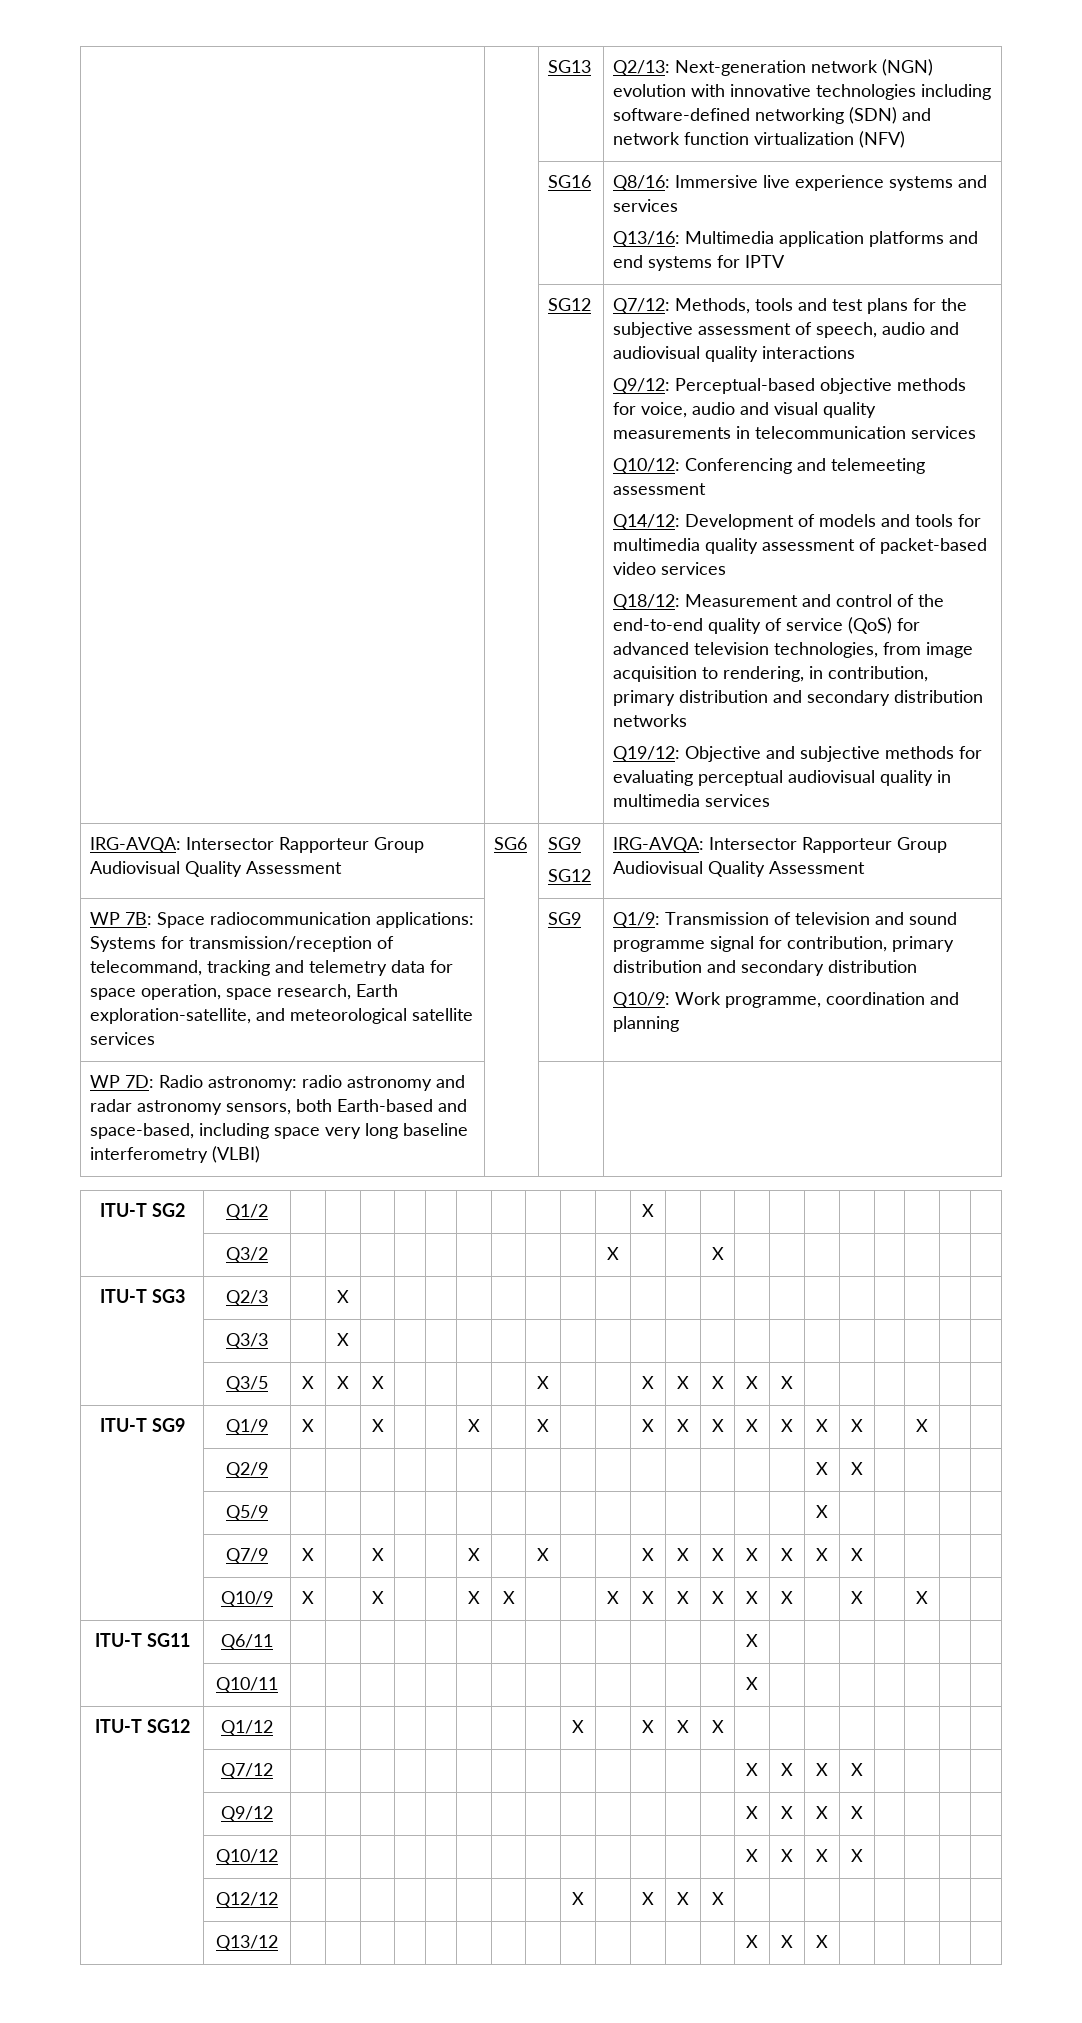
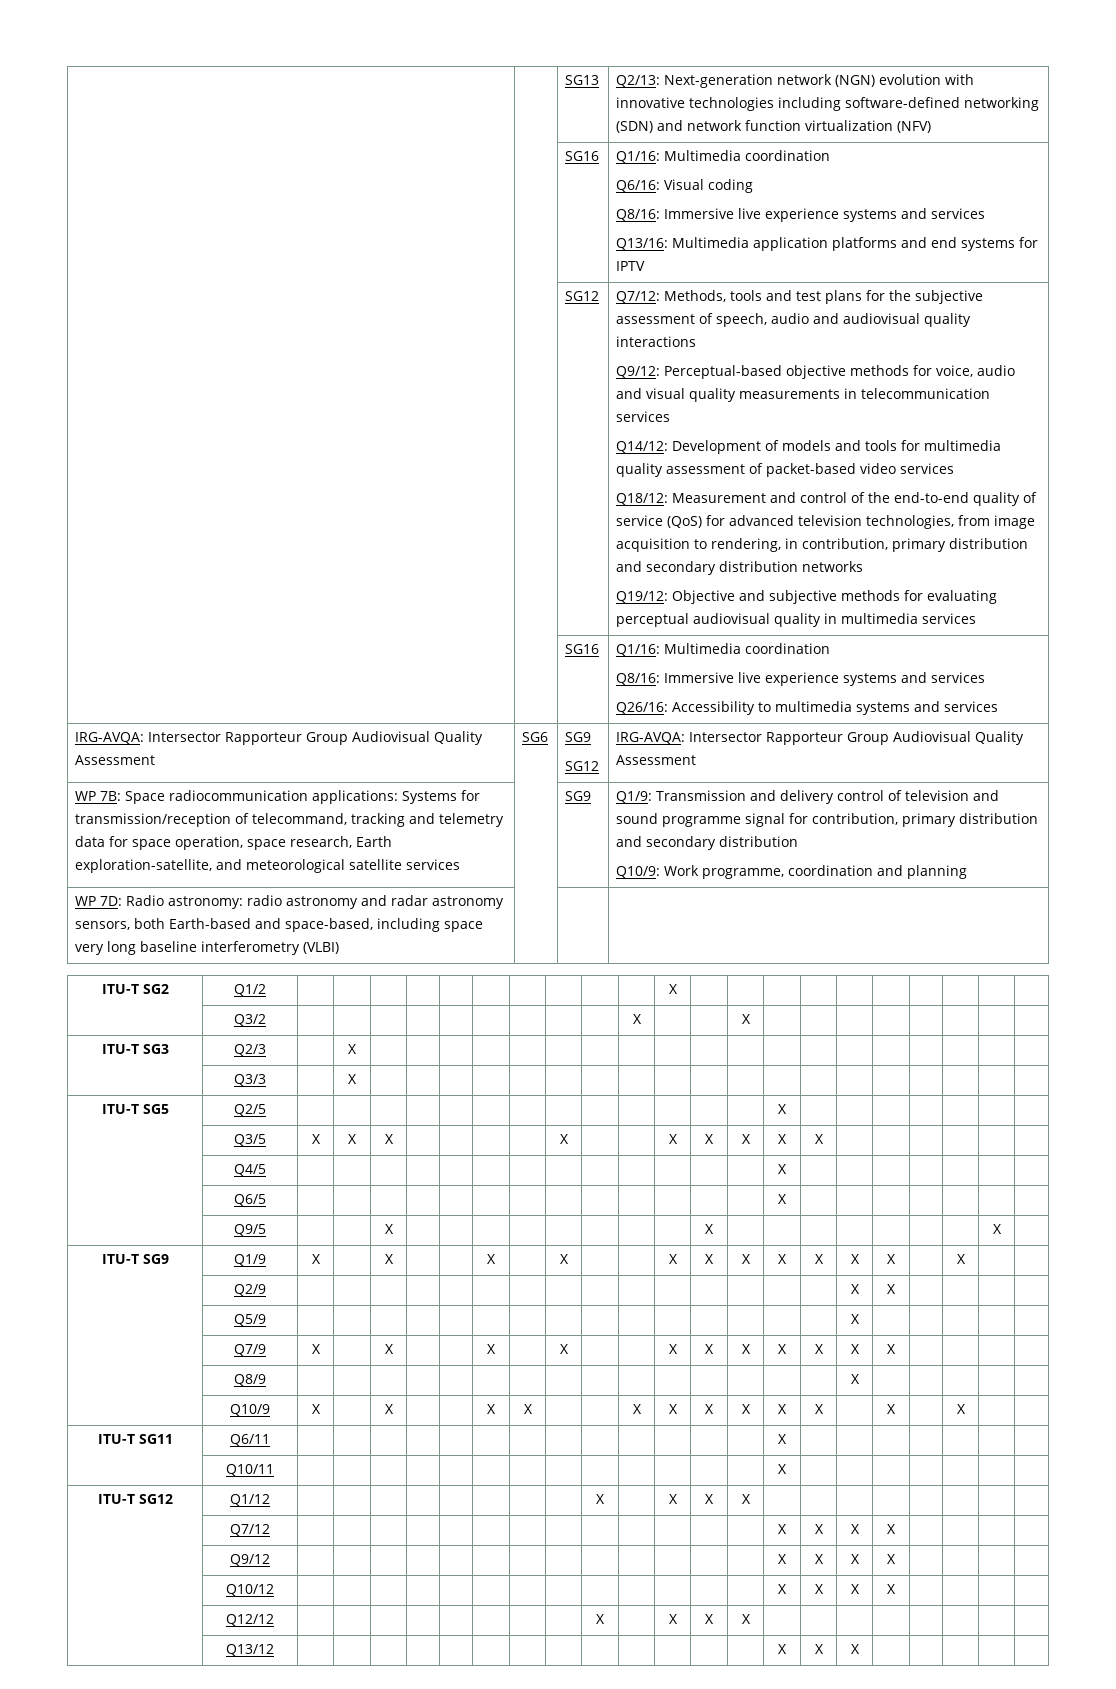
(592, 181) none -> [615,150,830,163] [615,179,753,193] Q1/16: Multimedia coordination // Q6/16: Visual coding //
[613,458,926,474] [613,483,707,495] // Q10/12: Conferencing and telemeeting assessment -> (670, 416) none
(771, 800) none -> [564,644,599,654] [615,643,830,656] [615,672,985,686] [615,701,998,715] // | | SG16 | Q1/16: Multimedia coordination // Q8/16: Immersive live experience systems and services // Q26/16: Accessibility to multimedia systems and services
(770, 918) none -> [749,790,884,804] and delivery control
(349, 1339) none -> [101,1104,169,1114] [234,1104,266,1116] [778,1104,787,1114] // ITU-T SG5 | Q2/5 | | | | | | | | | | | | | | X | | | | | | |
(793, 1382) none -> [234,1164,266,1176] [778,1164,787,1174] [234,1194,266,1206] [778,1194,787,1204] [234,1224,266,1236] [384,1224,394,1234] [705,1224,714,1234] [992,1224,1002,1234] // | Q4/5 | | | | | | | | | | | | | | X | | | | | | | // | Q6/5 | | | | | | | | | | | | | | X | | | | | | | // | Q9/5 | | | X | | | | | | | | | X | | | | | | | | X |
(863, 1554) none -> [234,1374,266,1386] [850,1374,860,1384] // | Q8/9 | | | | | | | | | | | | | | | | X | | | | |

